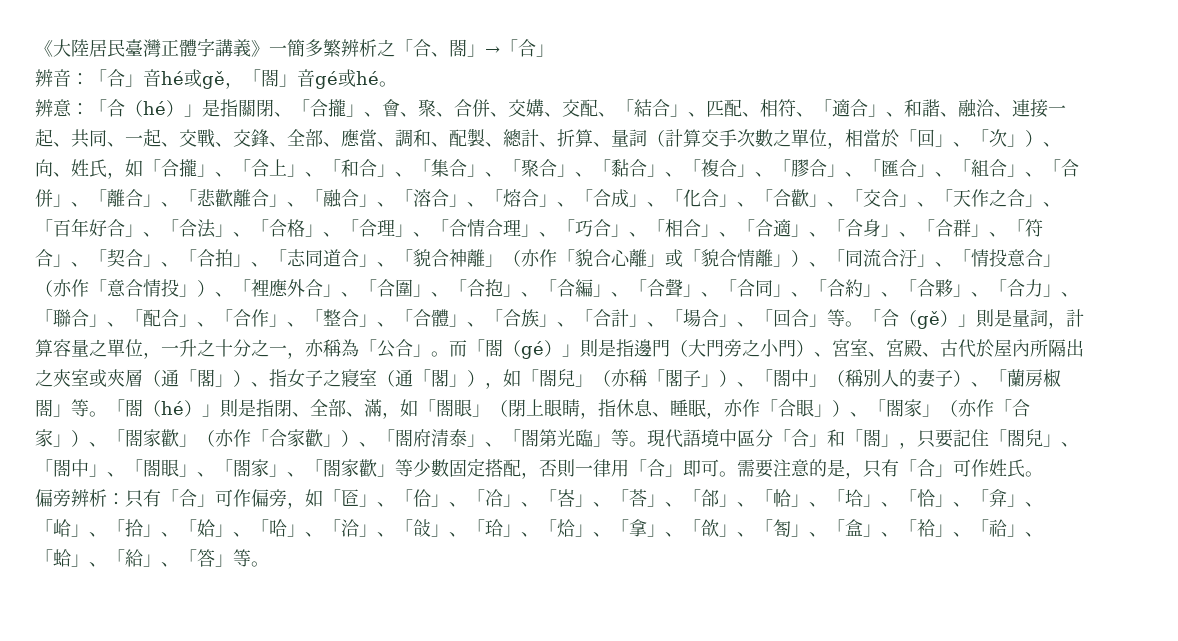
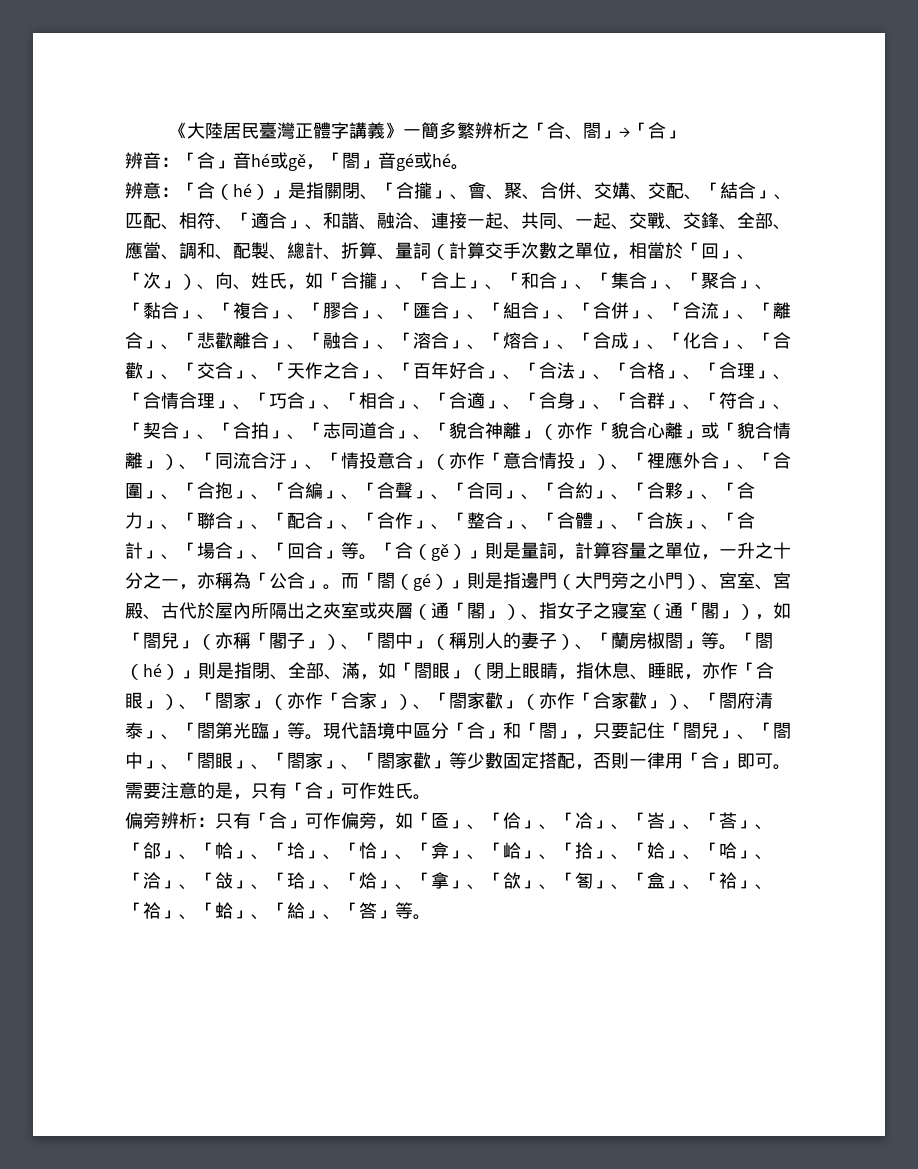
(107, 197) none -> [683,302,773,320] 合流」、「

